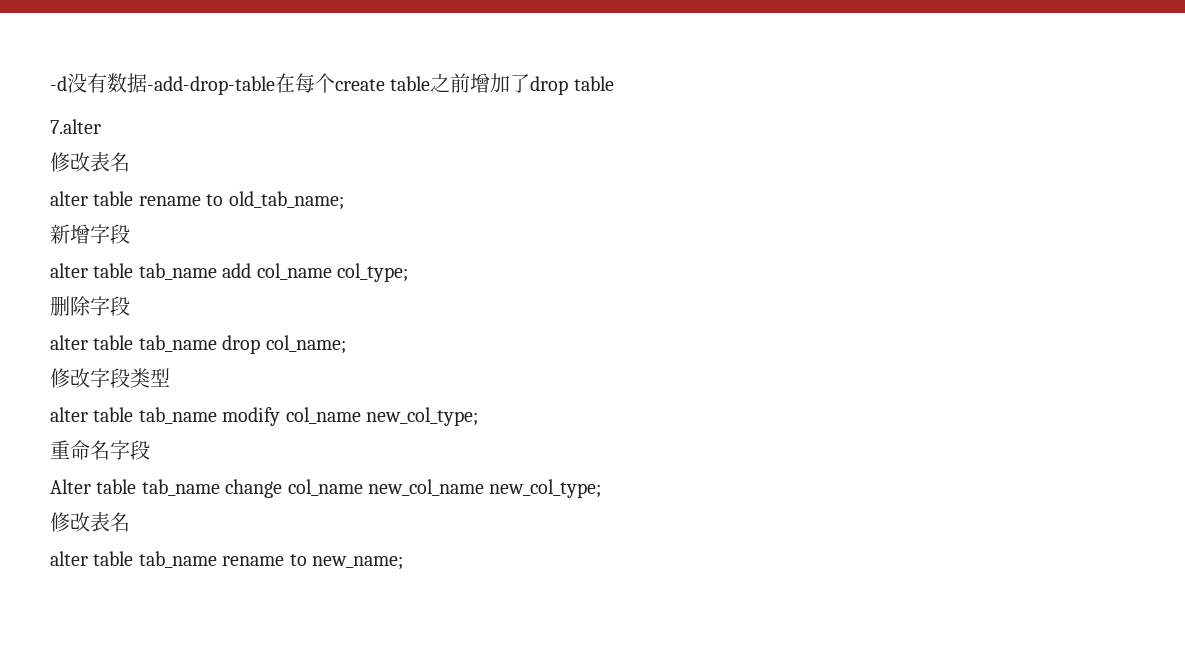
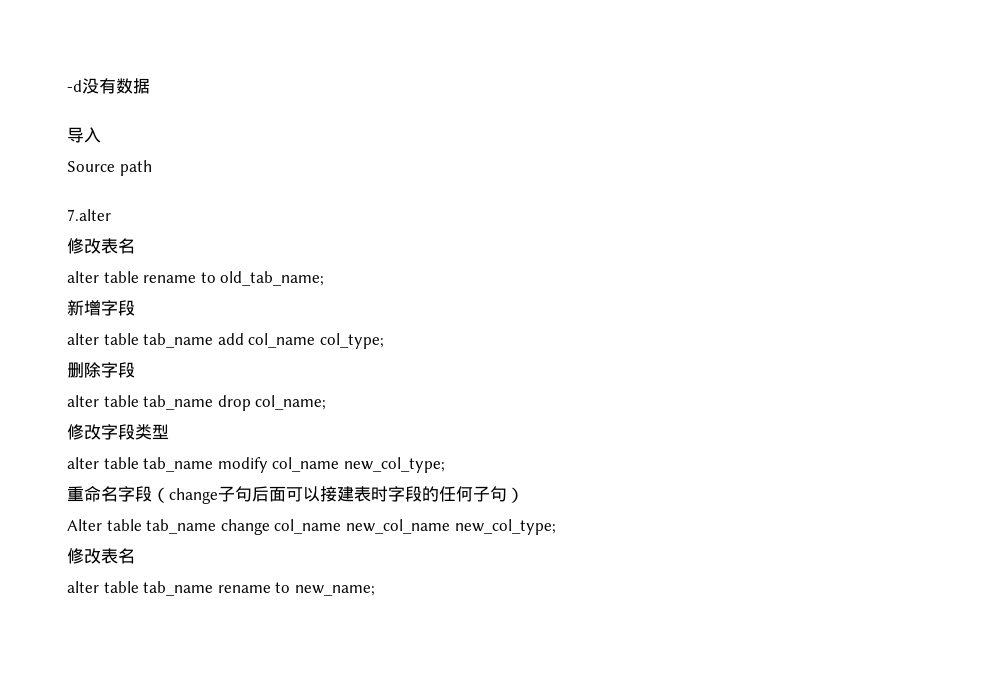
[147,73,614,95] -add-drop-table在每个create table之前增加了drop table -> [67,127,101,143] [67,160,152,176] // 导入 // Source path
(150, 450) none -> [152,486,524,504] （change子句后面可以接建表时字段的任何子句）

